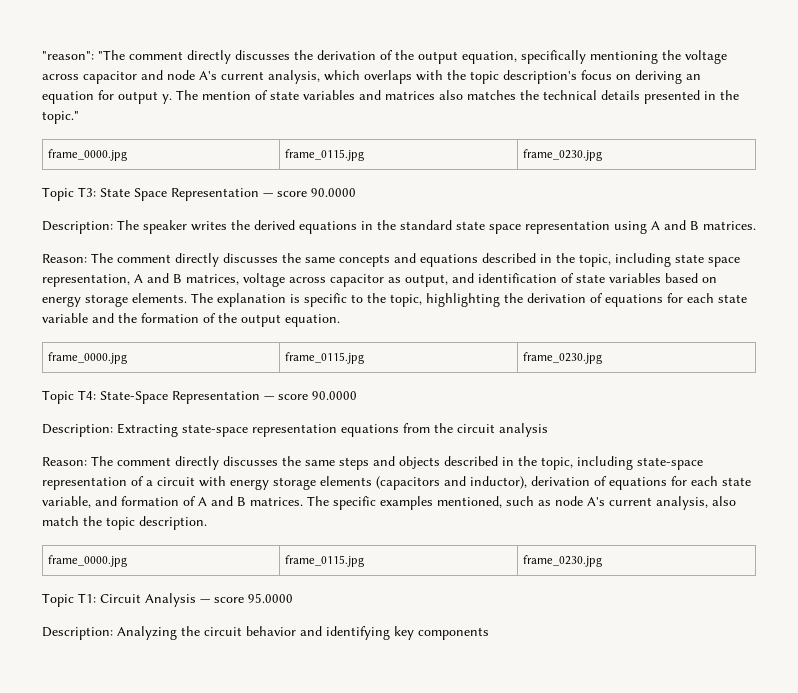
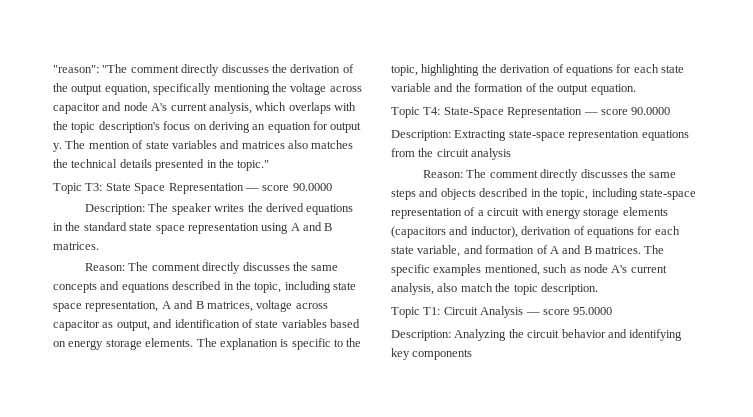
[48,149,128,161] [285,149,365,161] [523,149,603,161] // frame_0000.jpg | frame_0115.jpg | frame_0230.jpg -> (270, 165) none
[48,352,128,364] [285,352,365,364] [523,352,603,364] // frame_0000.jpg | frame_0115.jpg | frame_0230.jpg -> (636, 89) none
[48,555,128,567] [285,555,365,567] [523,555,603,567] // frame_0000.jpg | frame_0115.jpg | frame_0230.jpg -> (598, 289) none

